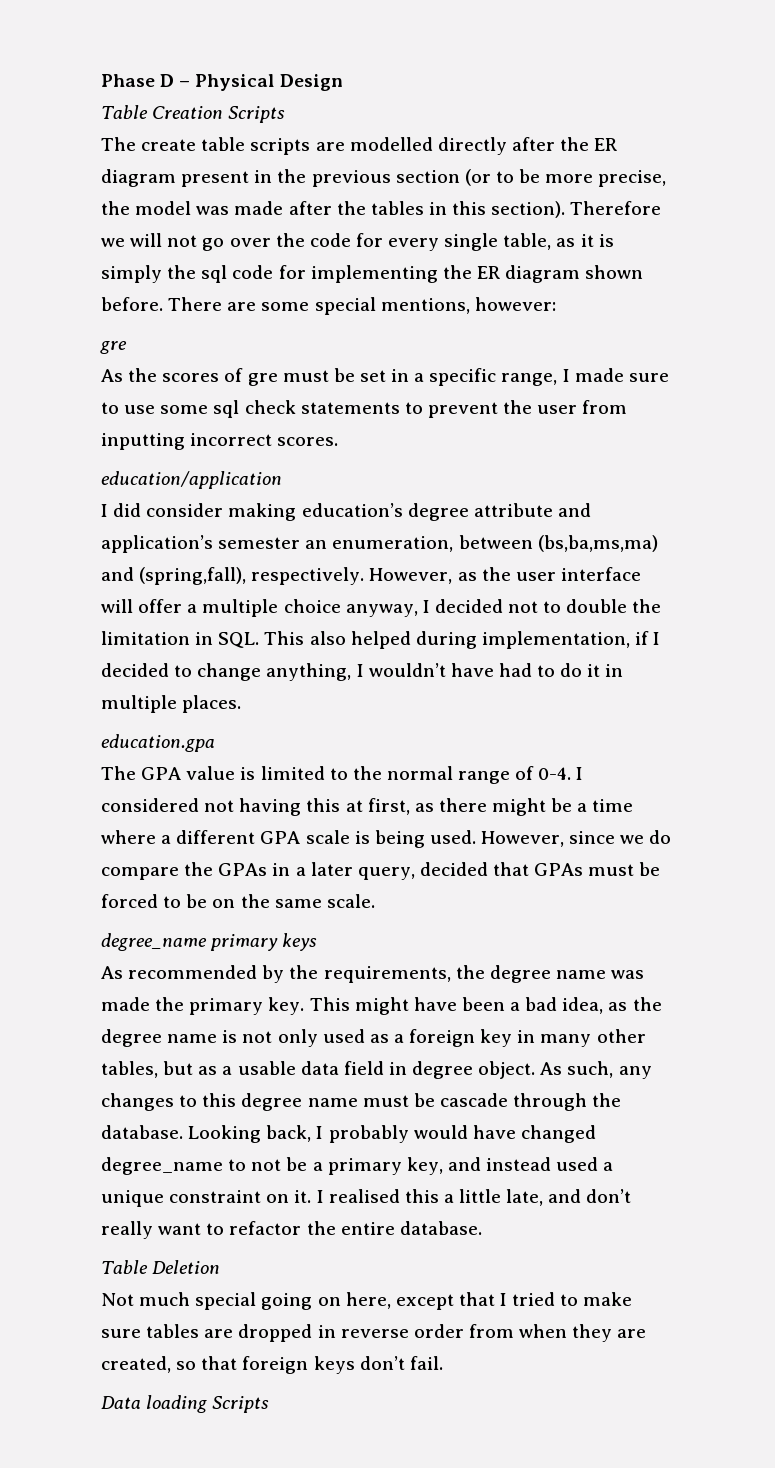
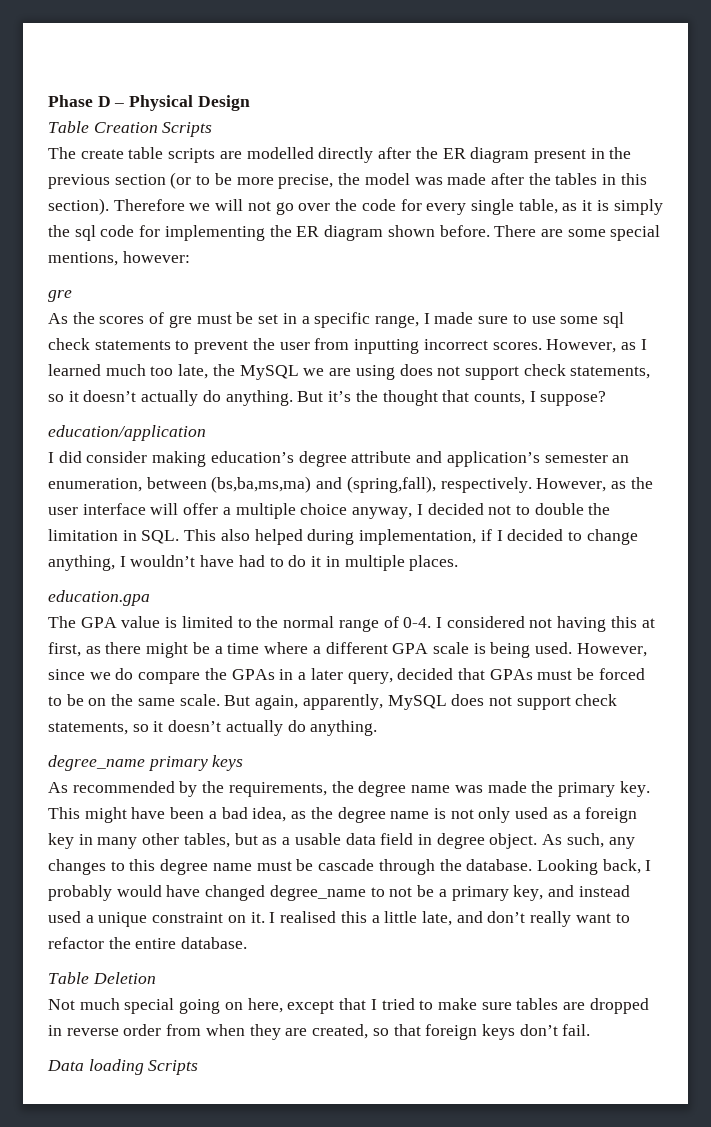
(339, 441) none -> [546,339,647,353] [48,364,651,380] [48,390,607,406] However, as I learned much too late, the MySQL we are using does not support check statements, so it doesn’t actually do anything. But it’s the thought that counts, I suppose?
(375, 901) none -> [224,694,618,710] [48,720,378,736] But again, apparently, MySQL does not support check statements, so it doesn’t actually do anything.

